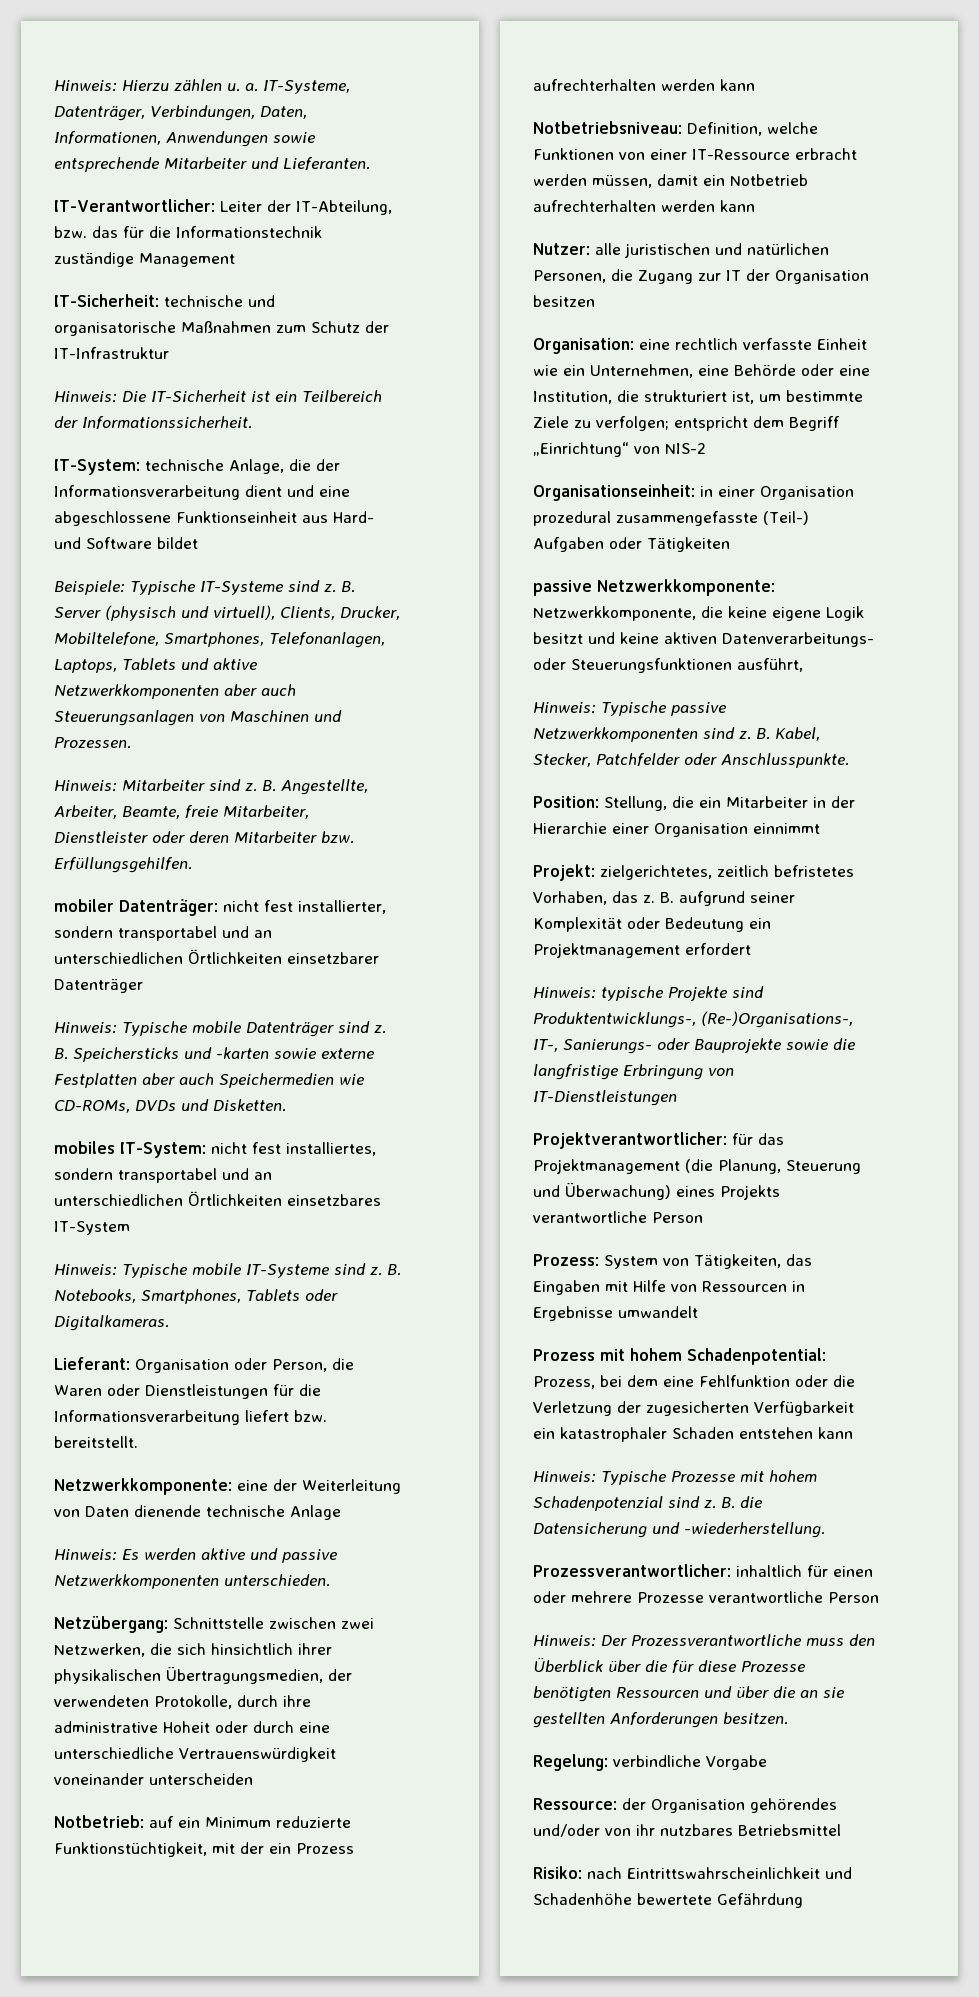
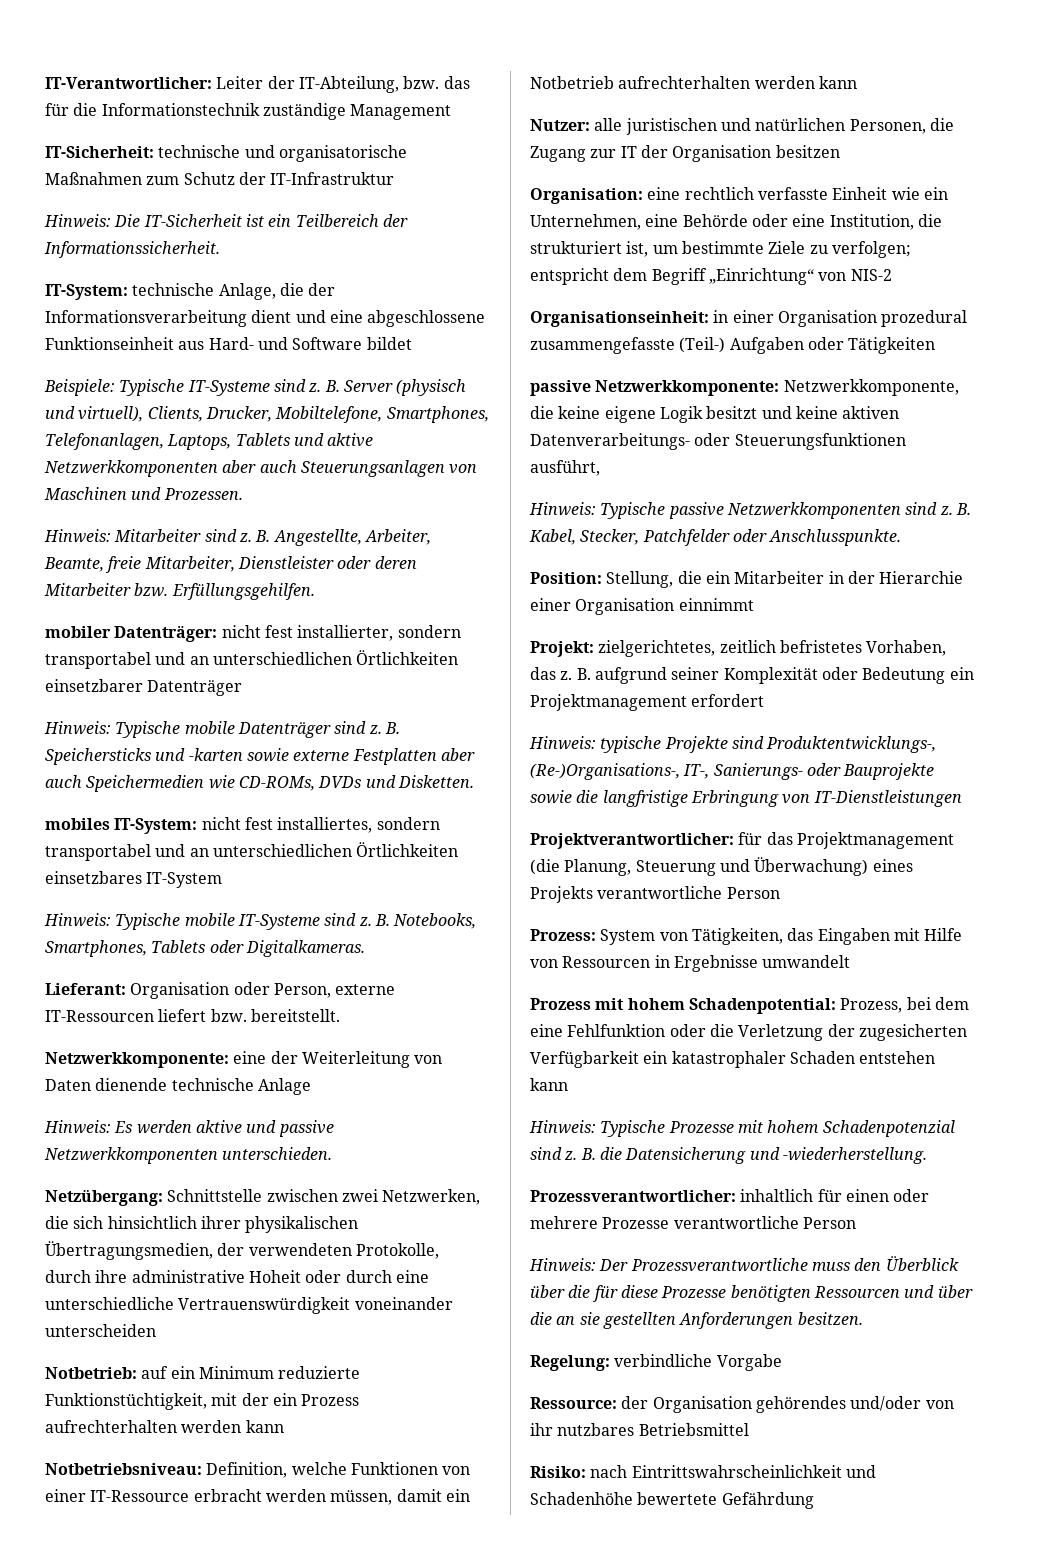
[54,79,350,94] [54,105,307,121] [54,131,315,147] [54,157,370,172] Hinweis: Hierzu zählen u. a. IT-Systeme, Datenträger, Verbindungen, Daten, Informationen, Anwendungen sowie entsprechende Mitarbeiter und Lieferanten. // -> (45, 83) none
[332,1358,354,1370] [54,1384,321,1399] [54,1410,240,1425] die Waren oder Dienstleistungen für die Informationsverarbeitung -> [335,984,396,995] [45,1010,154,1022] externe IT-Ressourcen

